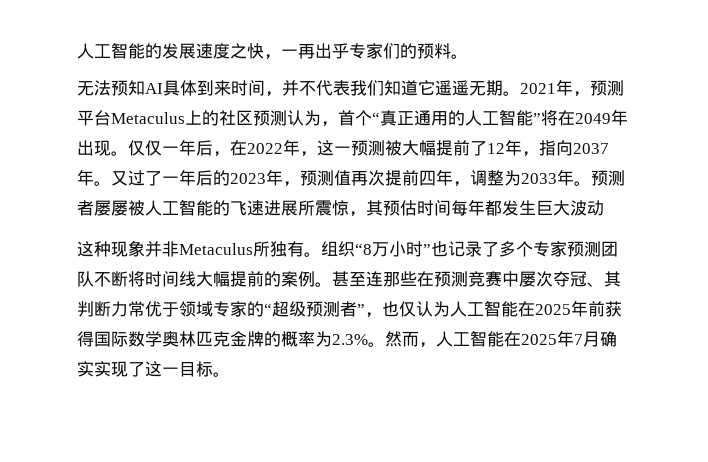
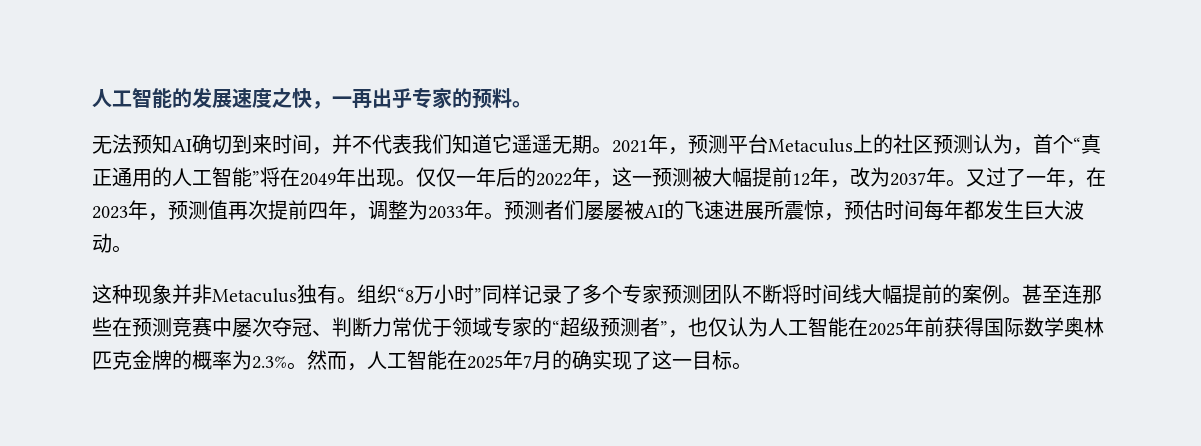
[383,43,400,59] 们 -> (452, 98) none
[163,80,197,96] 具体 -> [192,134,232,154] 确切
[213,140,247,157] ，在 -> [516,167,536,187] 的
[470,141,487,156] 了 -> (792, 177) none
[539,140,573,156] 指向 -> [850,167,890,187] 改为
[196,170,230,186] 后的 -> [1066,167,1106,188] ，在
[94,199,213,216] 屡屡被人工智能 -> [564,200,664,220] 们屡屡被AI
[366,200,383,216] 其 -> (844, 217) none
(604, 208) none -> [112,245,132,253] 。
[253,241,270,257] 所 -> (297, 295) none
[431,241,448,257] 也 -> [482,284,522,304] 同样
[604,271,621,287] 其 -> (332, 333) none
[600,331,617,347] [77,361,94,377] 确实 -> [552,350,592,370] 的确

